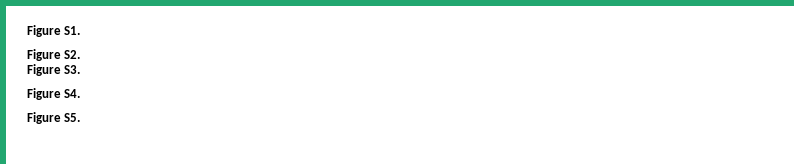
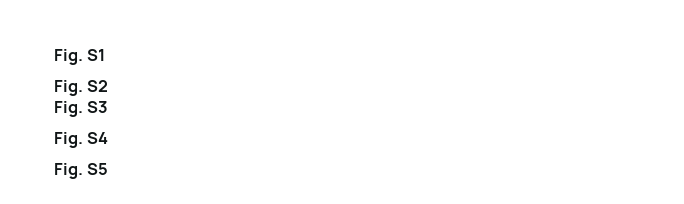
[27,25,81,37] [27,49,81,61] [27,64,81,76] [27,88,81,100] [27,112,81,124] Figure S1. // Figure S2. // Figure S3. // Figure S4. // Figure S5. -> [54,49,106,65] [54,80,109,96] [54,101,109,117] [54,132,109,148] [54,163,109,179] Fig. S1 // Fig. S2 // Fig. S3 // Fig. S4 // Fig. S5

